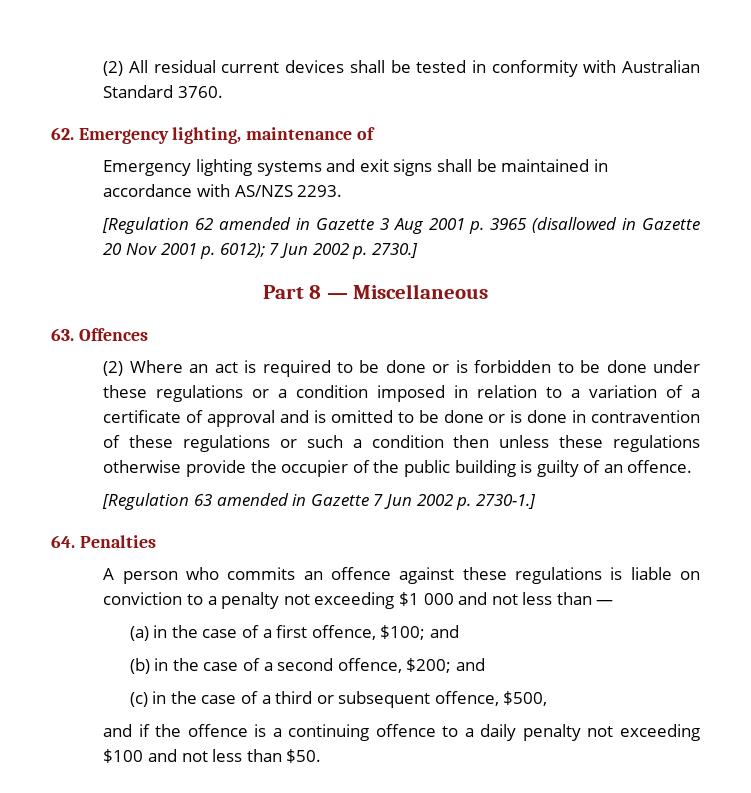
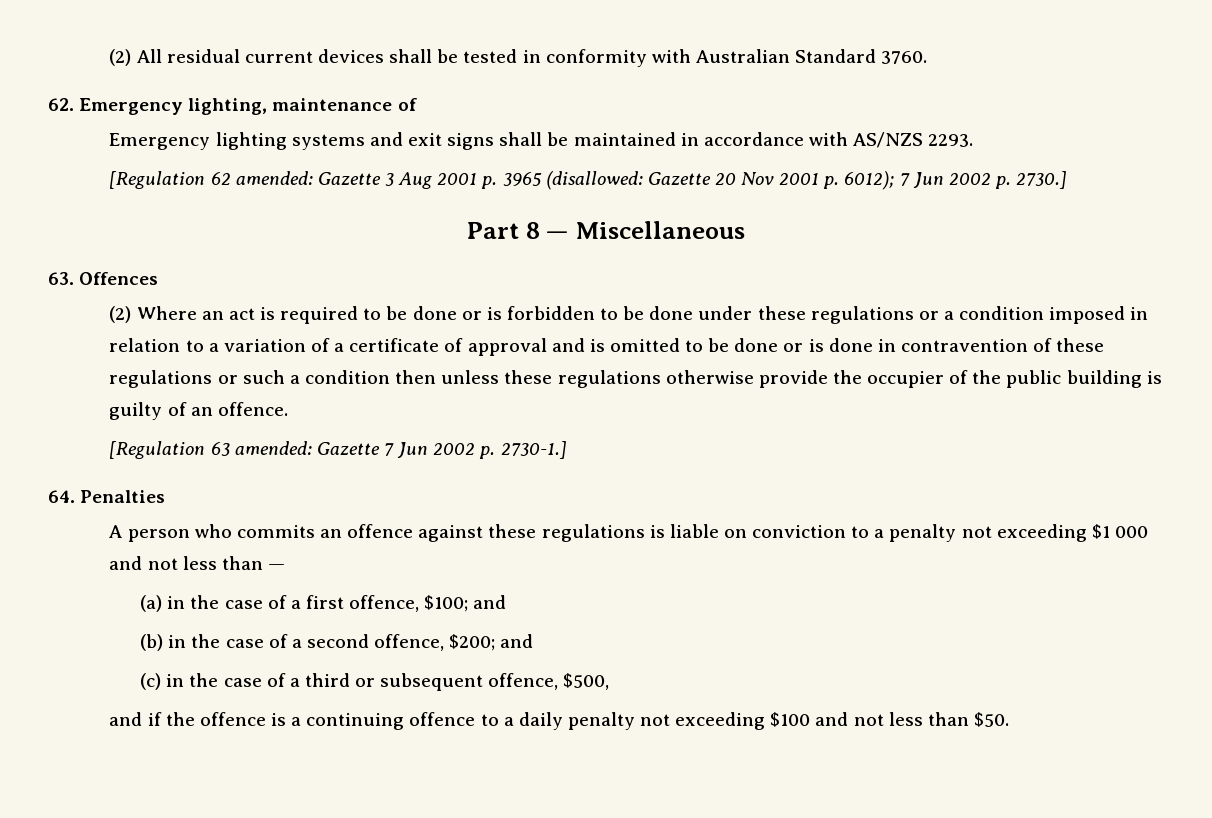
[219,217,311,230] amended in -> [235,171,313,185] amended:
[532,217,637,233] (disallowed in -> [545,171,643,190] (disallowed:
[216,493,307,506] amended in -> [234,441,312,455] amended:

